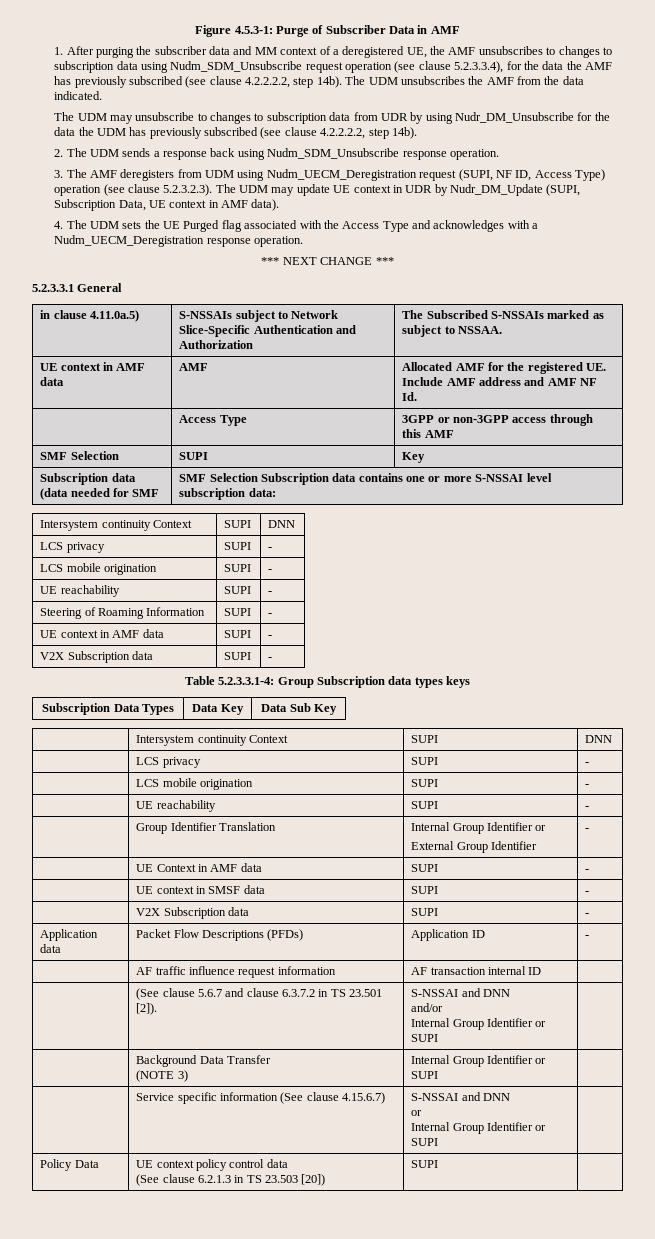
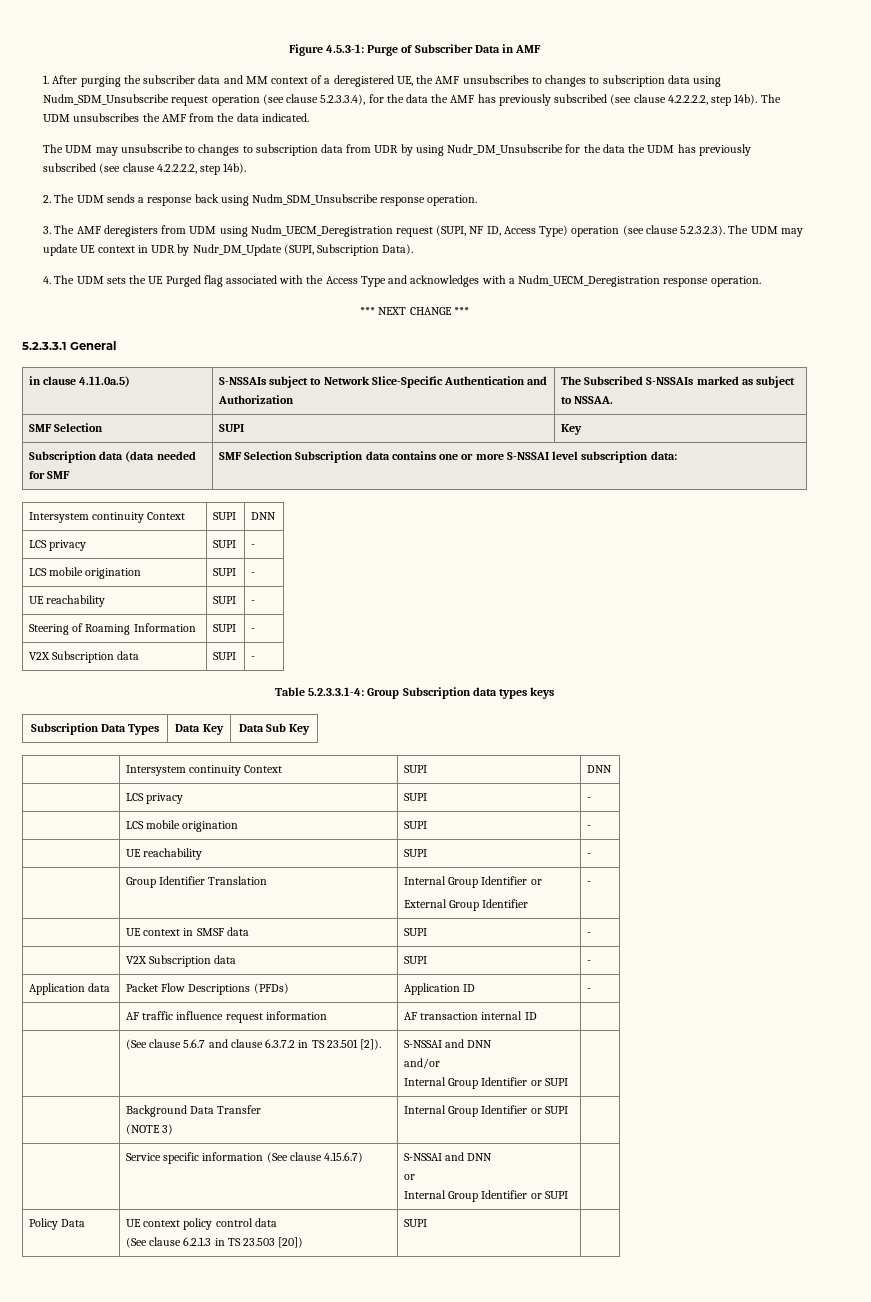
[118,199,280,211] Data, UE context in AMF data). -> [382,244,414,255] Data).
[40,362,146,371] [40,377,65,386] [179,363,209,371] [402,362,607,374] [402,377,598,386] [402,392,418,401] [179,415,247,426] [402,414,593,426] [402,429,454,438] // UE context in AMF data | AMF | Allocated AMF for the registered UE. Include AMF address and AMF NF Id. // | Access Type | 3GPP or non-3GPP access through this AMF -> (614, 400) none
[40,629,164,638] [224,630,252,638] [268,635,273,638] // UE context in AMF data | SUPI | - -> (255, 630) none
[136,863,262,872] [411,864,439,872] [585,869,590,872] // | UE Context in AMF data | SUPI | - -> (591, 883) none

